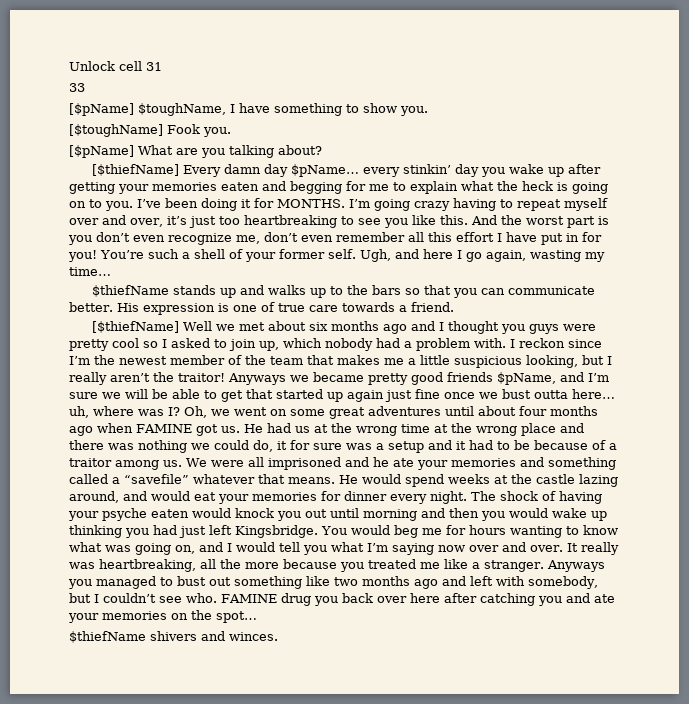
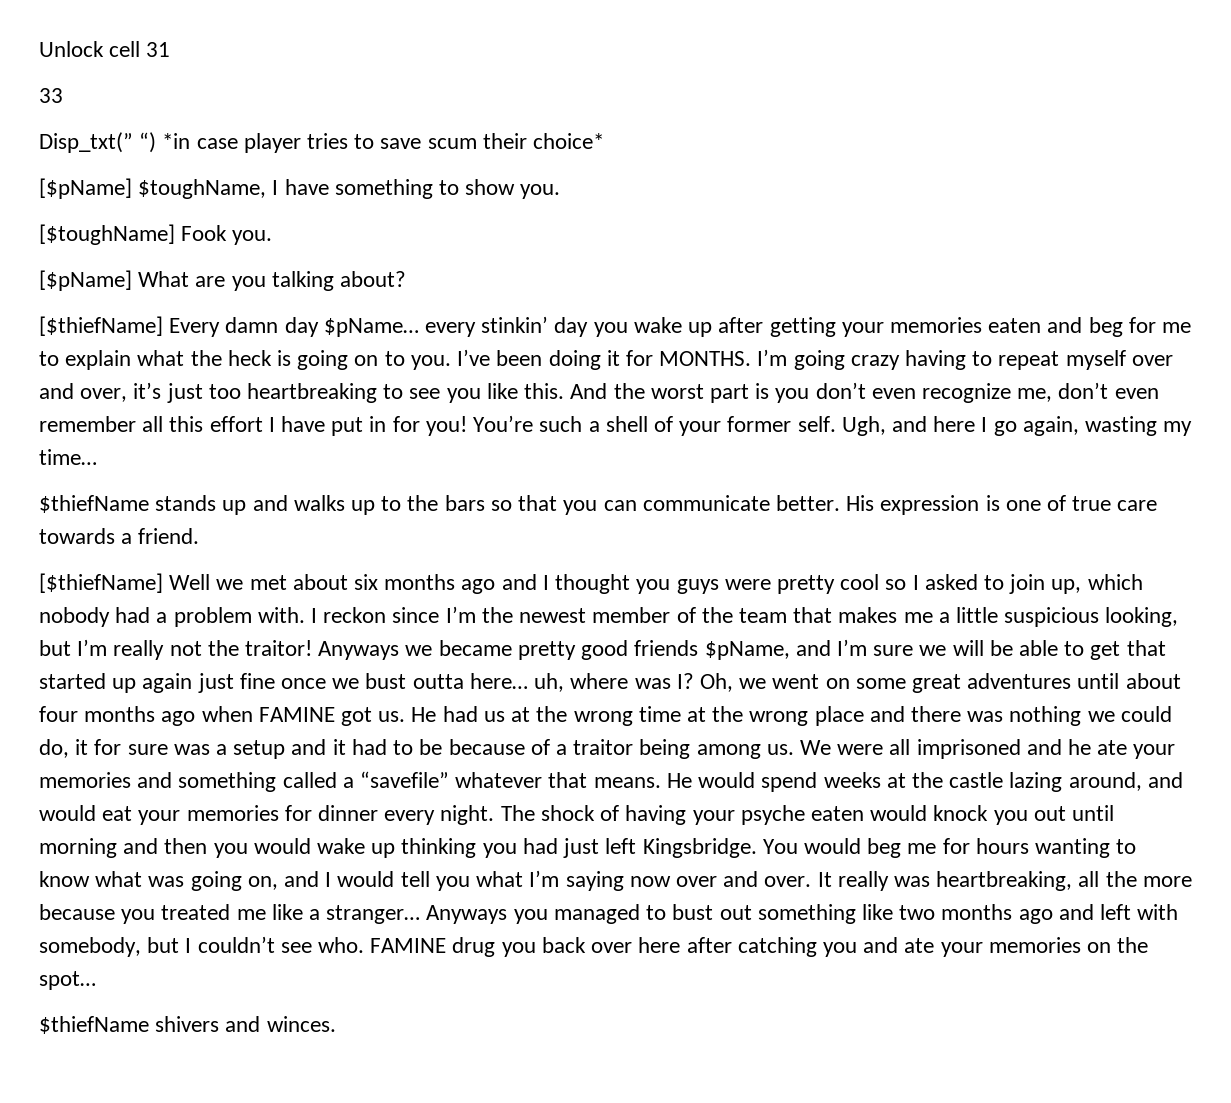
(85, 87) none -> [39,132,605,153] // Disp_txt(” “) *in case player tries to save scum their choice*
[290,181,342,194] begging -> [1088,317,1123,337] beg
[607,356,612,365] [69,372,150,385] I really aren’t -> [77,639,202,660] I’m really not
(112, 462) none -> [639,739,691,759] being
[484,560,544,572] stranger. -> [326,905,421,924] stranger…

